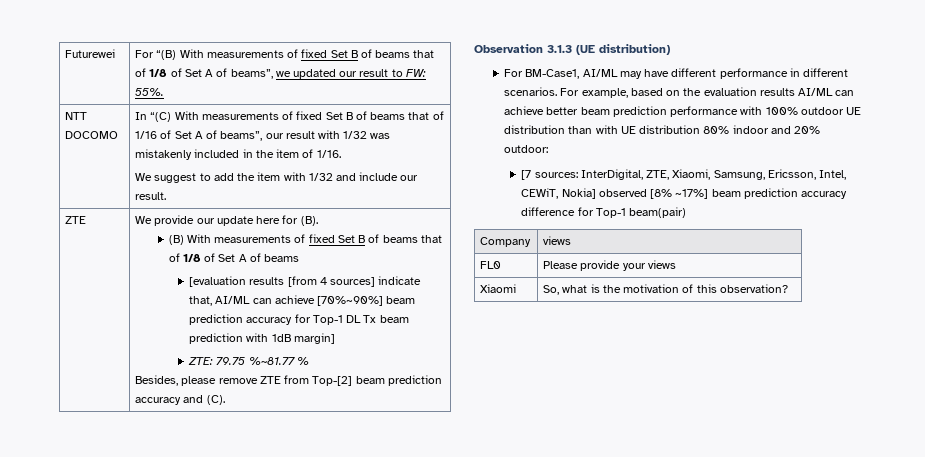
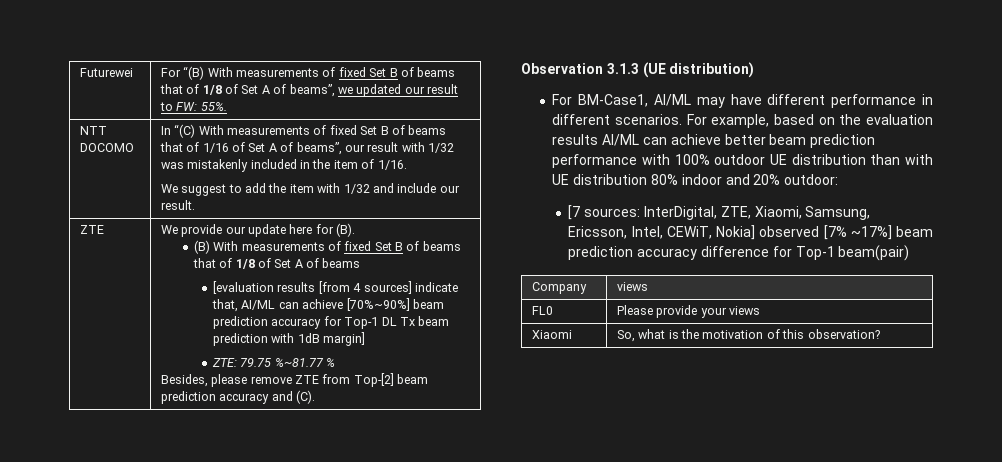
[650,189,673,199] [8% -> [823,225,847,240] [7%

